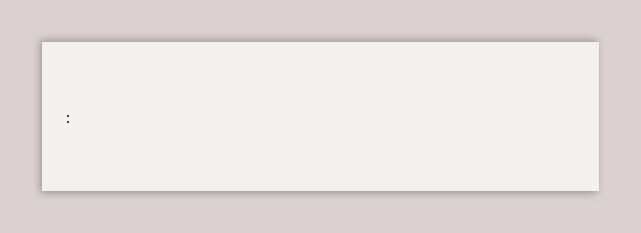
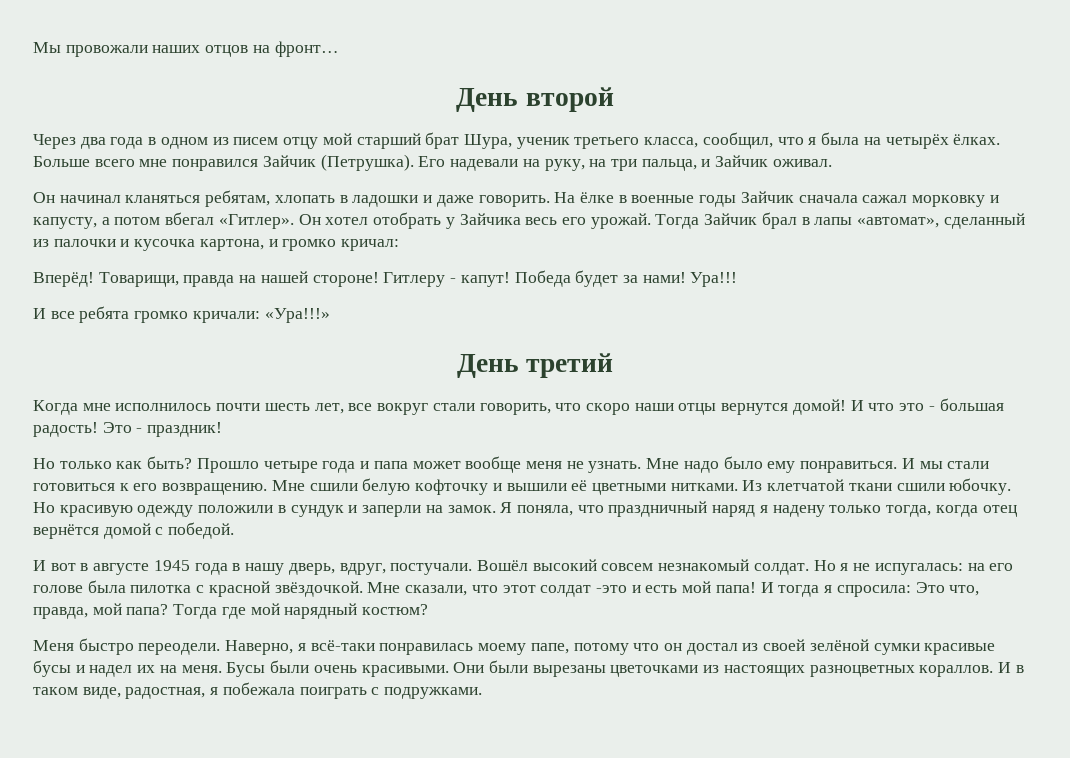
[66,115,70,123] : -> [33,41,339,57] [456,87,614,112] [33,132,1001,149] [33,154,832,171] [33,190,999,207] [33,212,1025,229] [33,239,400,251] [33,270,738,287] [33,306,330,323] [456,353,614,378] [33,398,1004,415] [33,422,223,437] [33,456,990,473] [33,478,1012,495] [33,501,1017,517] [33,522,235,539] [33,559,1014,575] [33,580,980,597] [33,603,429,619] [33,638,996,655] [33,660,1024,677] [33,682,483,699] Мы провожали наших отцов на фронт… // День второй // Через два года в одном из писем отцу мой старший брат Шура, ученик третьего класса, сообщил, что я была на четырёх ёлках. Больше всего мне понравился Зайчик (Петрушка). Его надевали на руку, на три пальца, и Зайчик оживал. // Он начинал кланяться ребятам, хлопать в ладошки и даже говорить. На ёлке в военные годы Зайчик сначала сажал морковку и капусту, а потом вбегал «Гитлер». Он хотел отобрать у Зайчика весь его урожай. Тогда Зайчик брал в лапы «автомат», сделанный из палочки и кусочка картона, и громко кричал: // Вперёд! Товарищи, правда на нашей стороне! Гитлеру - капут! Победа будет за нами! Ура!!! // И все ребята громко кричали: «Ура!!!» // День третий // Когда мне исполнилось почти шесть лет, все вокруг стали говорить, что скоро наши отцы вернутся домой! И что это - большая радость! Это - праздник! // Но только как быть? Прошло четыре года и папа может вообще меня не узнать. Мне надо было ему понравиться. И мы стали готовиться к его возвращению. Мне сшили белую кофточку и вышили её цветными нитками. Из клетчатой ткани сшили юбочку. Но красивую одежду положили в сундук и заперли на замок. Я поняла, что праздничный наряд я надену только тогда, когда отец вернётся домой с победой. // И вот в августе 1945 года в нашу дверь, вдруг, постучали. Вошёл высокий совсем незнакомый солдат. Но я не испугалась: на его голове была пилотка с красной звёздочкой. Мне сказали, что этот солдат -это и есть мой папа! И тогда я спросила: Это что, правда, мой папа? Тогда где мой нарядный костюм? // Меня быстро переодели. Наверно, я всё-таки понравилась моему папе, потому что он достал из своей зелёной сумки красивые бусы и надел их на меня. Бусы были очень красивыми. Они были вырезаны цветочками из настоящих разноцветных кораллов. И в таком виде, радостная, я побежала поиграть с подружками.

